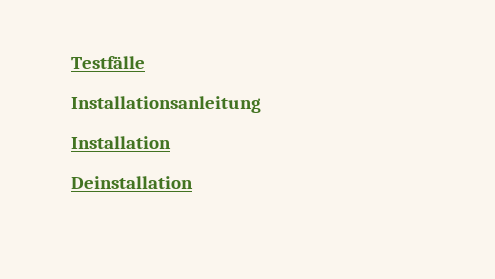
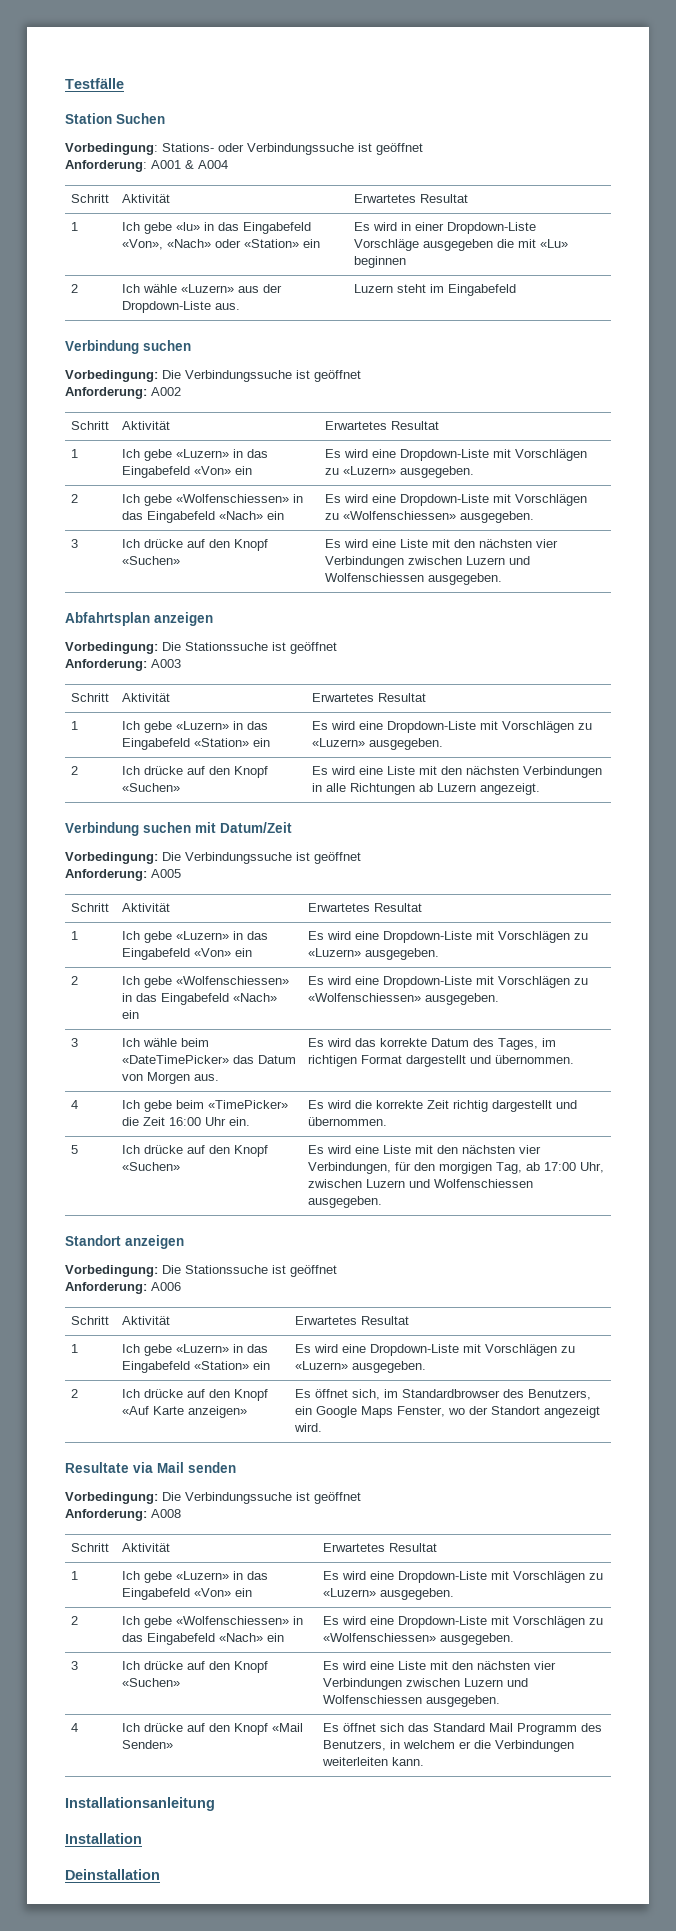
(145, 62) none -> [65,113,165,124] [65,143,423,155] [65,160,228,172] [71,194,110,203] [122,194,171,203] [354,194,469,203] [71,222,79,231] [122,222,312,234] [122,239,321,250] [354,222,537,234] [354,239,569,251] [354,256,407,268] [71,284,79,293] [122,284,283,293] [122,301,241,313] [354,284,517,296] [65,340,191,354] [65,370,361,382] [65,387,181,399] [71,421,110,430] [122,421,171,430] [325,421,440,430] [71,449,79,458] [122,449,269,461] [122,466,253,478] [325,449,588,461] [325,466,475,478] [71,494,79,503] [122,494,304,506] [122,511,285,523] [325,494,588,506] [325,511,535,523] [71,539,79,548] [122,539,269,551] [122,556,181,565] [325,539,559,548] [325,556,531,568] [325,573,503,585] [65,612,213,626] [65,642,337,654] [65,659,181,671] [71,693,110,702] [122,693,171,702] [312,693,427,702] [71,721,79,730] [122,721,269,733] [122,738,271,750] [312,721,593,733] [312,738,444,750] [71,766,79,775] [122,766,269,778] [122,783,181,792] [312,766,603,778] [312,783,541,795] [65,822,292,836] [65,852,361,864] [65,869,181,881] [71,903,110,912] [122,903,171,912] [308,903,423,912] [71,931,79,940] [122,931,269,943] [122,948,253,960] [308,931,589,943] [308,948,440,960] [71,976,79,985] [122,976,290,988] [122,993,278,1005] [122,1010,140,1019] [308,976,589,988] [308,993,500,1005] [71,1038,79,1047] [122,1038,210,1047] [122,1055,297,1064] [122,1072,220,1084] [308,1038,557,1050] [308,1055,575,1067] [71,1100,79,1109] [122,1100,289,1112] [122,1117,251,1126] [308,1100,578,1112] [308,1117,388,1126] [71,1145,79,1154] [122,1145,269,1157] [122,1162,181,1171] [308,1145,542,1154] [308,1162,605,1174] [308,1179,534,1188] [308,1196,383,1208] [65,1235,184,1249] [65,1265,337,1277] [65,1282,181,1294] [71,1316,110,1325] [122,1316,171,1325] [295,1316,410,1325] [71,1344,79,1353] [122,1344,269,1356] [122,1361,271,1373] [295,1344,576,1356] [295,1361,427,1373] [71,1389,79,1398] [122,1389,269,1401] [122,1406,248,1418] [295,1389,592,1400] [295,1406,601,1418] [294,1423,323,1432] [65,1462,236,1473] [65,1492,361,1504] [65,1509,181,1521] [71,1543,110,1552] [122,1543,171,1552] [323,1543,438,1552] [71,1571,79,1580] [122,1571,269,1583] [122,1588,253,1600] [323,1571,604,1583] [323,1588,455,1600] [71,1616,79,1625] [122,1616,304,1628] [122,1633,285,1645] [323,1616,604,1628] [323,1633,515,1645] [71,1661,79,1670] [122,1661,269,1673] [122,1678,181,1687] [323,1661,557,1670] [323,1678,529,1690] [323,1695,501,1707] [71,1723,79,1732] [122,1723,304,1735] [122,1740,174,1749] [323,1723,603,1735] [323,1740,575,1752] [322,1757,425,1766] // Station Suchen // Vorbedingung: Stations- oder Verbindungssuche ist geöffnet // Anforderung: A001 & A004 // Schritt | Aktivität | Erwartetes Resultat // 1 | Ich gebe «lu» in das Eingabefeld «Von», «Nach» oder «Station» ein | Es wird in einer Dropdown-Liste Vorschläge ausgegeben die mit «Lu» beginnen // 2 | Ich wähle «Luzern» aus der Dropdown-Liste aus. | Luzern steht im Eingabefeld // Verbindung suchen // Vorbedingung: Die Verbindungssuche ist geöffnet // Anforderung: A002 // Schritt | Aktivität | Erwartetes Resultat // 1 | Ich gebe «Luzern» in das Eingabefeld «Von» ein | Es wird eine Dropdown-Liste mit Vorschlägen zu «Luzern» ausgegeben. // 2 | Ich gebe «Wolfenschiessen» in das Eingabefeld «Nach» ein | Es wird eine Dropdown-Liste mit Vorschlägen zu «Wolfenschiessen» ausgegeben. // 3 | Ich drücke auf den Knopf «Suchen» | Es wird eine Liste mit den nächsten vier Verbindungen zwischen Luzern und Wolfenschiessen ausgegeben. // Abfahrtsplan anzeigen // Vorbedingung: Die Stationssuche ist geöffnet // Anforderung: A003 // Schritt | Aktivität | Erwartetes Resultat // 1 | Ich gebe «Luzern» in das Eingabefeld «Station» ein | Es wird eine Dropdown-Liste mit Vorschlägen zu «Luzern» ausgegeben. // 2 | Ich drücke auf den Knopf «Suchen» | Es wird eine Liste mit den nächsten Verbindungen in alle Richtungen ab Luzern angezeigt. // Verbindung suchen mit Datum/Zeit // Vorbedingung: Die Verbindungssuche ist geöffnet // Anforderung: A005 // Schritt | Aktivität | Erwartetes Resultat // 1 | Ich gebe «Luzern» in das Eingabefeld «Von» ein | Es wird eine Dropdown-Liste mit Vorschlägen zu «Luzern» ausgegeben. // 2 | Ich gebe «Wolfenschiessen» in das Eingabefeld «Nach» ein | Es wird eine Dropdown-Liste mit Vorschlägen zu «Wolfenschiessen» ausgegeben. // 3 | Ich wähle beim «DateTimePicker» das Datum von Morgen aus. | Es wird das korrekte Datum des Tages, im richtigen Format dargestellt und übernommen. // 4 | Ich gebe beim «TimePicker» die Zeit 16:00 Uhr ein. | Es wird die korrekte Zeit richtig dargestellt und übernommen. // 5 | Ich drücke auf den Knopf «Suchen» | Es wird eine Liste mit den nächsten vier Verbindungen, für den morgigen Tag, ab 17:00 Uhr, zwischen Luzern und Wolfenschiessen ausgegeben. // Standort anzeigen // Vorbedingung: Die Stationssuche ist geöffnet // Anforderung: A006 // Schritt | Aktivität | Erwartetes Resultat // 1 | Ich gebe «Luzern» in das Eingabefeld «Station» ein | Es wird eine Dropdown-Liste mit Vorschlägen zu «Luzern» ausgegeben. // 2 | Ich drücke auf den Knopf «Auf Karte anzeigen» | Es öffnet sich, im Standardbrowser des Benutzers, ein Google Maps Fenster, wo der Standort angezeigt wird. // Resultate via Mail senden // Vorbedingung: Die Verbindungssuche ist geöffnet // Anforderung: A008 // Schritt | Aktivität | Erwartetes Resultat // 1 | Ich gebe «Luzern» in das Eingabefeld «Von» ein | Es wird eine Dropdown-Liste mit Vorschlägen zu «Luzern» ausgegeben. // 2 | Ich gebe «Wolfenschiessen» in das Eingabefeld «Nach» ein | Es wird eine Dropdown-Liste mit Vorschlägen zu «Wolfenschiessen» ausgegeben. // 3 | Ich drücke auf den Knopf «Suchen» | Es wird eine Liste mit den nächsten vier Verbindungen zwischen Luzern und Wolfenschiessen ausgegeben. // 4 | Ich drücke auf den Knopf «Mail Senden» | Es öffnet sich das Standard Mail Programm des Benutzers, in welchem er die Verbindungen weiterleiten kann.

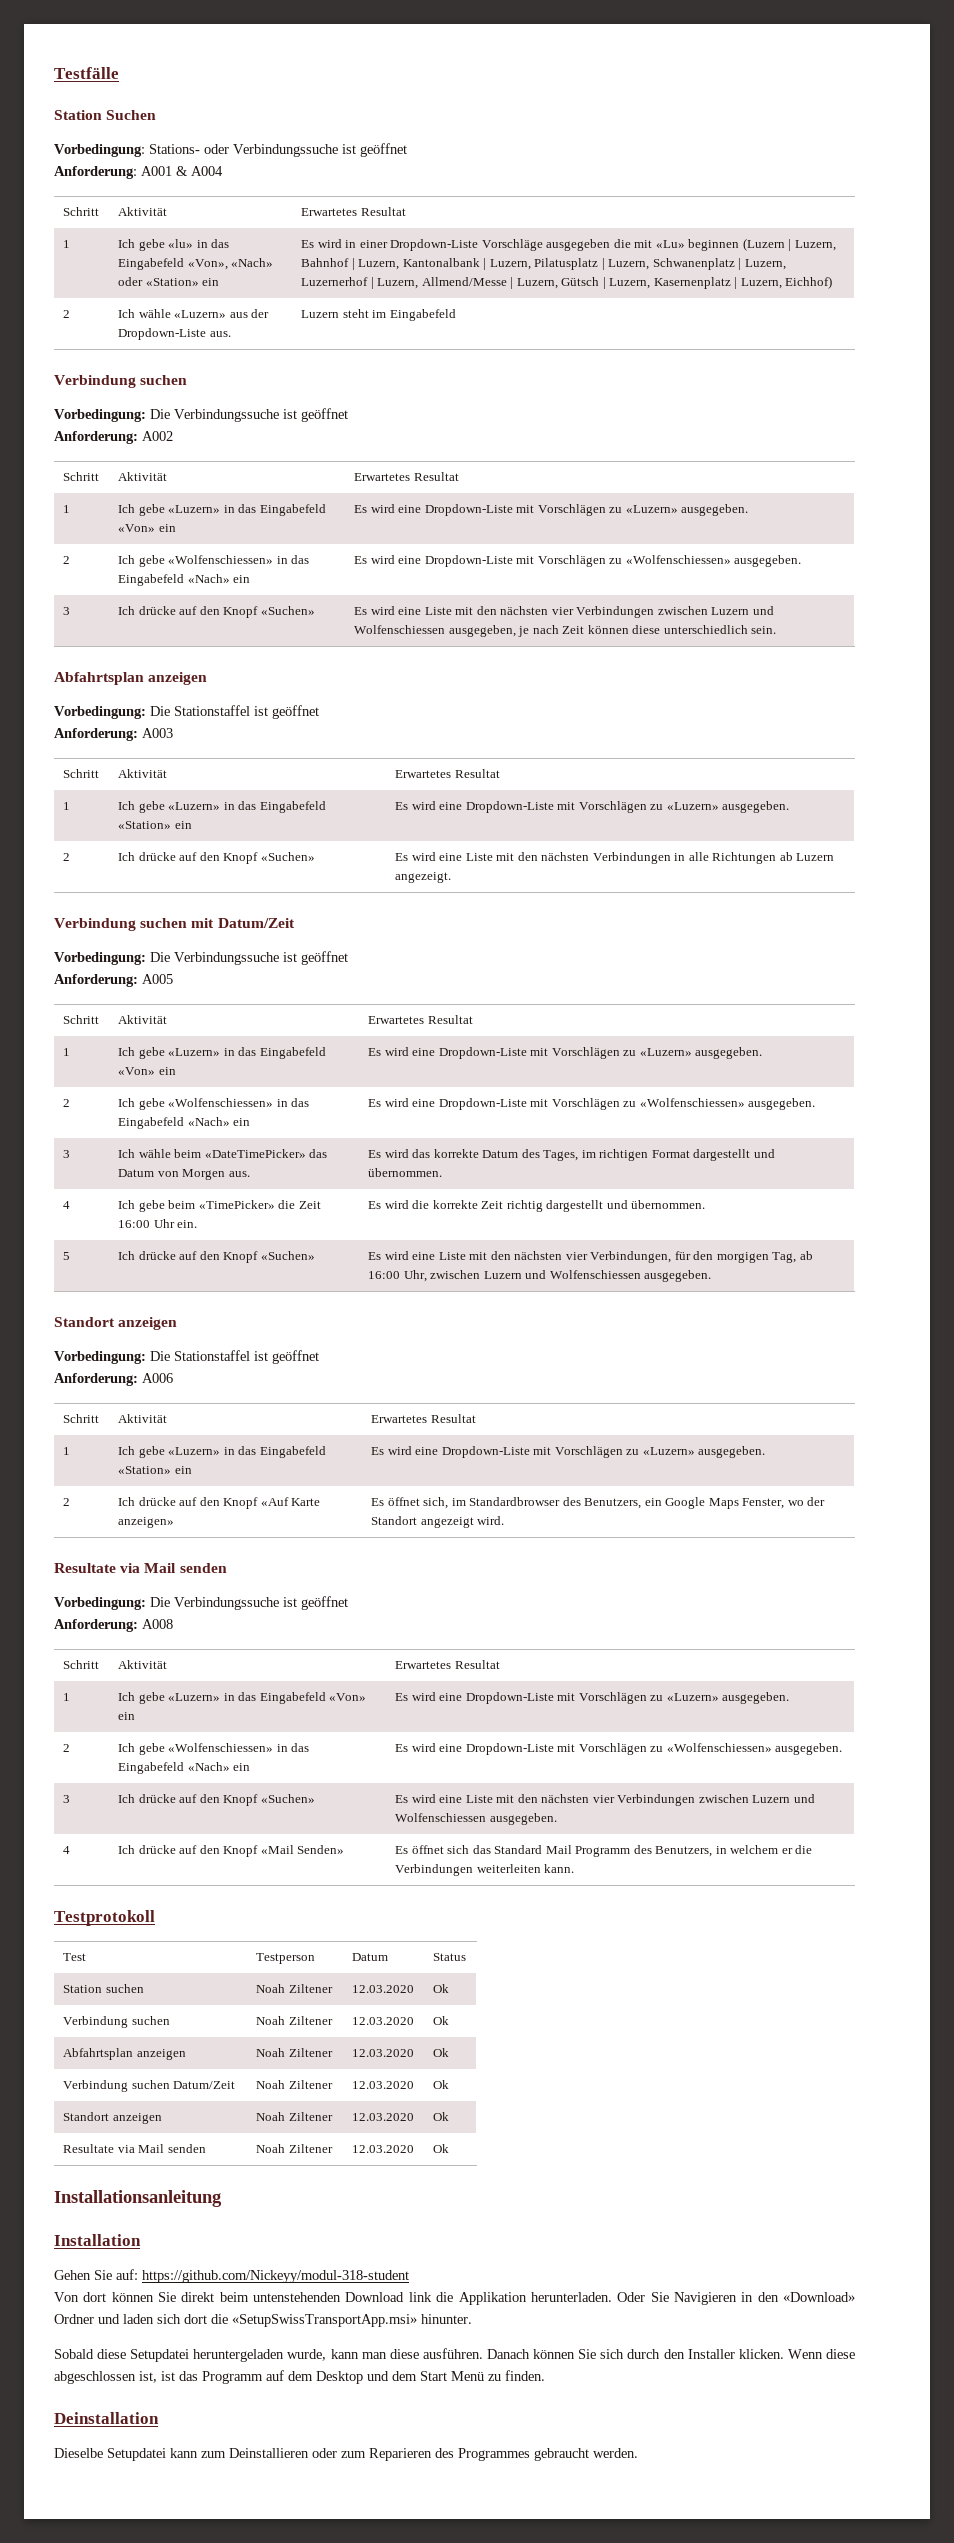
(407, 262) none -> [742,238,836,251] [301,258,786,270] [301,276,833,289] (Luzern | Luzern, Bahnhof | Luzern, Kantonalbank | Luzern, Pilatusplatz | Luzern, Schwanenplatz | Luzern, Luzernerhof | Luzern, Allmend/Messe | Luzern, Gütsch | Luzern, Kasernenplatz | Luzern, Eichhof)
[428,573,503,585] ausgegeben. -> [448,625,777,637] ausgegeben, je nach Zeit können diese unterschiedlich sein.
[185,642,268,651] Stationssuche -> [174,705,250,716] Stationstaffel
[544,1162,577,1171] 17:00 -> [368,1271,401,1279] 16:00
[185,1265,268,1274] Stationssuche -> [174,1350,250,1361] Stationstaffel
[65,1797,215,1811] [65,1833,142,1844] [65,1869,160,1880] Installationsanleitung // Installation // Deinstallation -> [54,1910,155,1926] [63,1953,87,1961] [256,1953,316,1964] [352,1953,389,1961] [433,1953,467,1961] [63,1984,144,1993] [256,1984,333,1993] [352,1985,415,1993] [433,1984,450,1993] [63,2016,170,2028] [256,2016,333,2025] [352,2017,415,2025] [433,2016,450,2025] [63,2048,186,2060] [256,2048,333,2057] [352,2049,415,2057] [433,2048,450,2057] [63,2080,236,2092] [256,2080,333,2089] [352,2081,415,2089] [433,2080,450,2089] [63,2112,162,2124] [256,2112,333,2121] [352,2113,415,2121] [433,2112,450,2121] [63,2144,206,2153] [256,2144,333,2153] [352,2145,415,2153] [433,2144,450,2153] [54,2190,222,2207] [54,2234,141,2246] [54,2269,409,2283] [54,2292,856,2305] [54,2314,472,2327] [54,2348,855,2362] [54,2370,545,2384] [54,2412,159,2424] [54,2448,638,2461] Testprotokoll // Test | Testperson | Datum | Status // Station suchen | Noah Ziltener | 12.03.2020 | Ok // Verbindung suchen | Noah Ziltener | 12.03.2020 | Ok // Abfahrtsplan anzeigen | Noah Ziltener | 12.03.2020 | Ok // Verbindung suchen Datum/Zeit | Noah Ziltener | 12.03.2020 | Ok // Standort anzeigen | Noah Ziltener | 12.03.2020 | Ok // Resultate via Mail senden | Noah Ziltener | 12.03.2020 | Ok // Installationsanleitung // Installation // Gehen Sie auf: https://github.com/Nickeyy/modul-318-student // Von dort können Sie direkt beim untenstehenden Download link die Applikation herunterladen. Oder Sie Navigieren in den «Download» Ordner und laden sich dort die «SetupSwissTransportApp.msi» hinunter. // Sobald diese Setupdatei heruntergeladen wurde, kann man diese ausführen. Danach können Sie sich durch den Installer klicken. Wenn diese abgeschlossen ist, ist das Programm auf dem Desktop und dem Start Menü zu finden. // Deinstallation // Dieselbe Setupdatei kann zum Deinstallieren oder zum Reparieren des Programmes gebraucht werden.

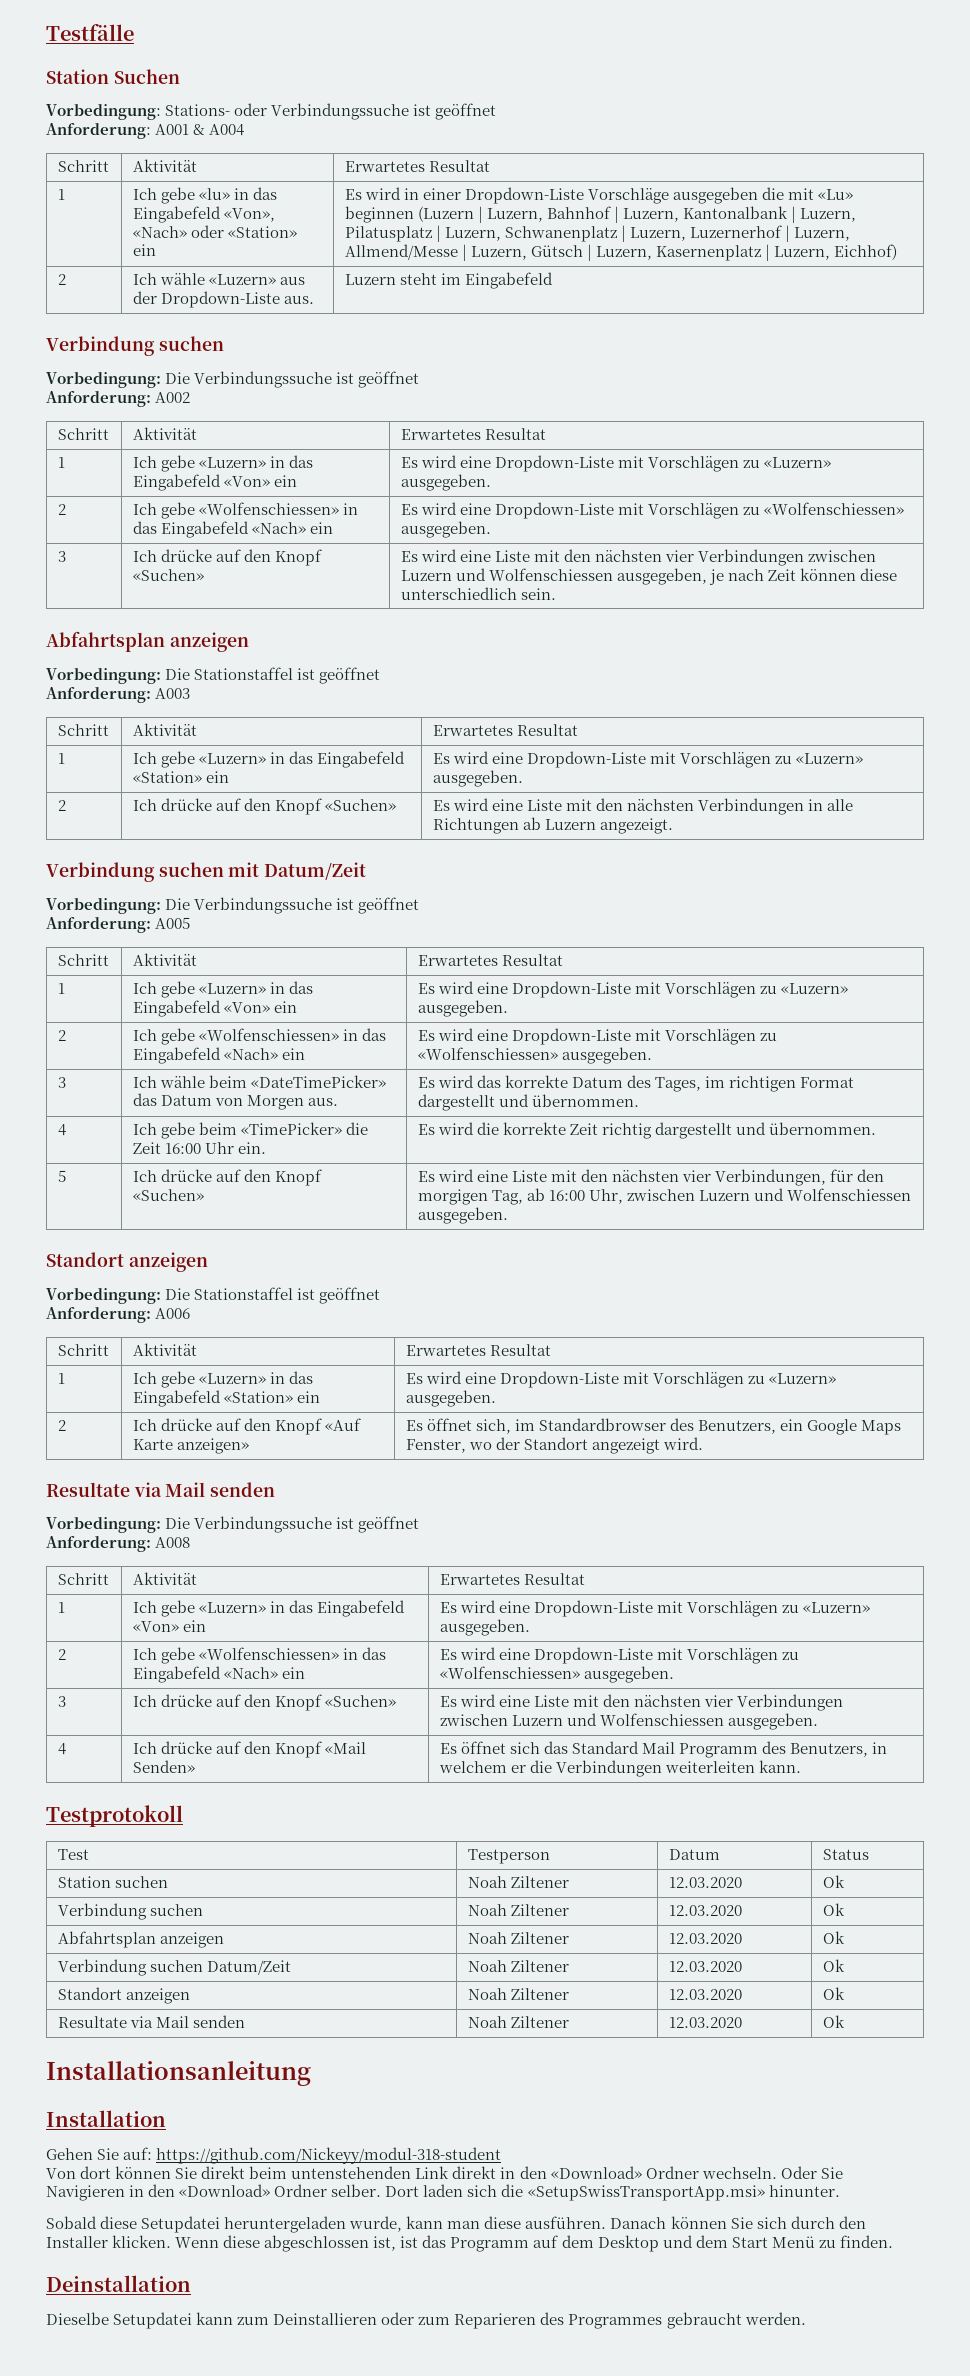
[345,2292,612,2305] Download link die Applikation herunterladen. -> [415,2166,777,2179] Link direkt in den «Download» Ordner wechseln.
[98,2314,120,2324] und -> [331,2184,420,2197] selber. Dort
[184,2314,207,2324] dort -> (498, 2191) none

